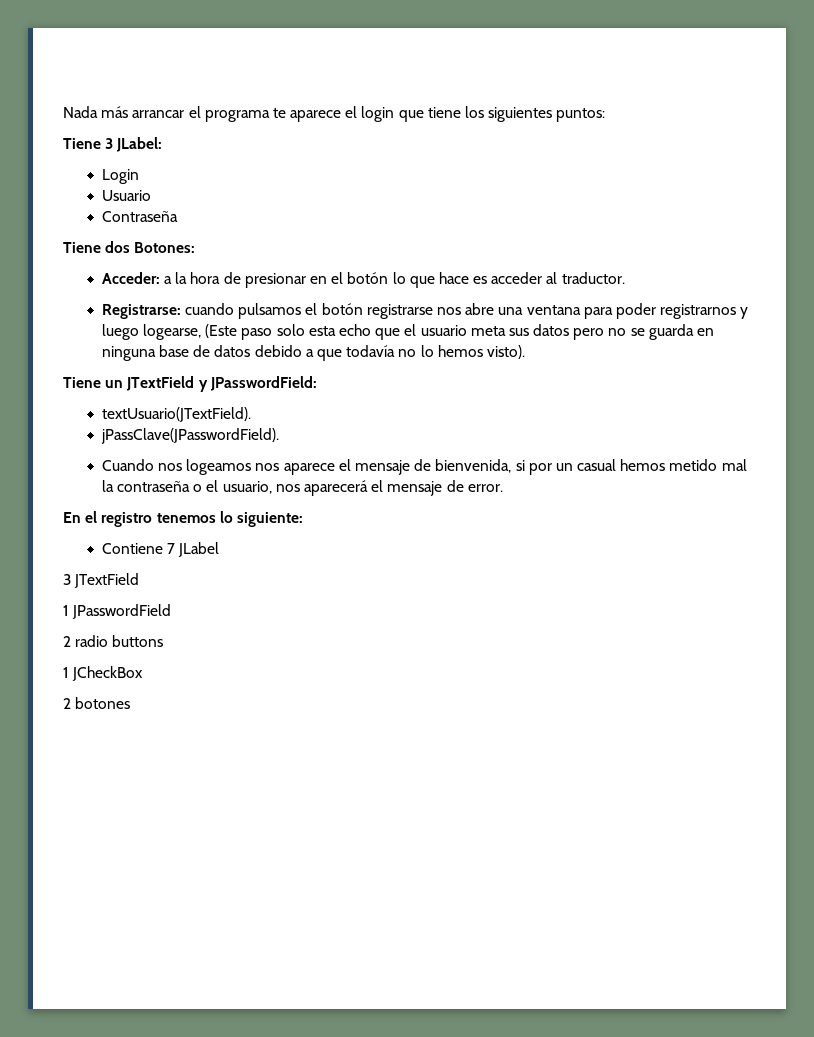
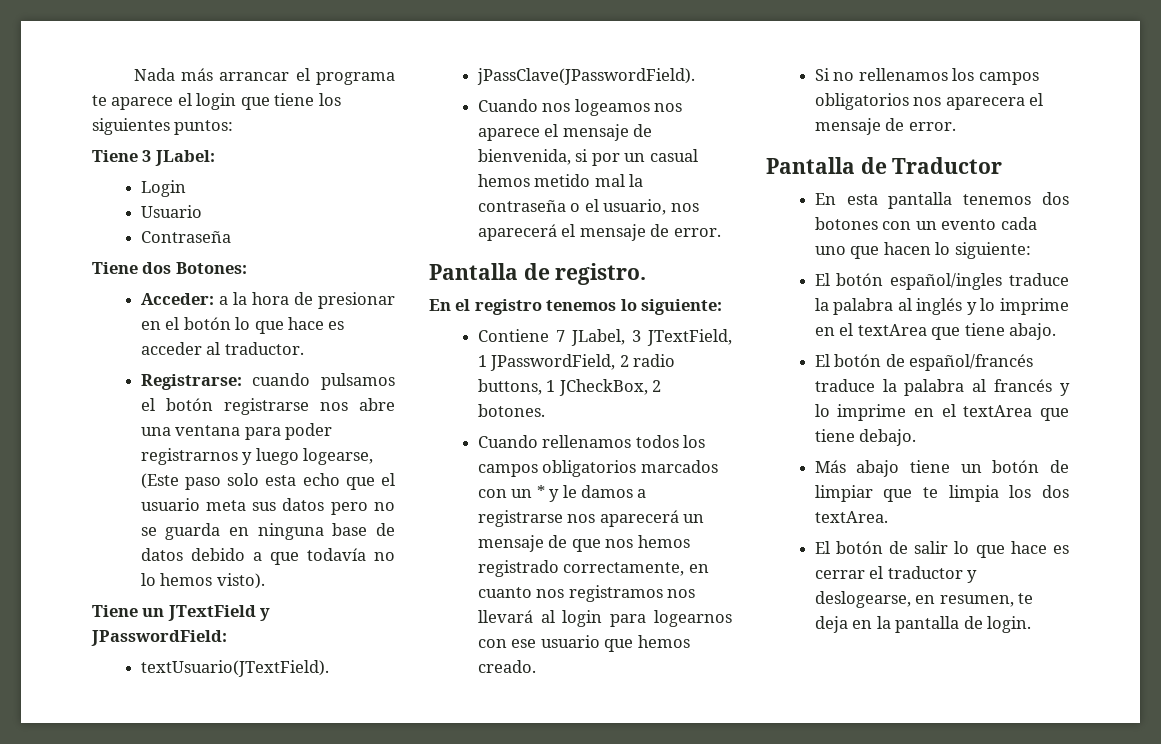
(503, 488) none -> [429,263,647,285] // Pantalla de registro.
[178,542,220,557] [63,573,140,588] [63,604,172,619] [63,635,164,647] [63,666,144,681] [63,697,131,709] JLabel // 3 JTextField // 1 JPasswordField // 2 radio buttons // 1 JCheckBox // 2 botones -> [570,329,732,346] [477,354,676,371] [477,379,662,396] [477,404,545,417] [477,435,706,448] [477,460,718,477] [477,485,647,502] [477,510,705,527] [477,535,690,552] [477,560,709,577] [477,585,696,602] [477,610,732,627] [477,635,690,652] [477,660,536,673] [814,68,1039,85] [814,93,1044,110] [814,118,956,135] [766,157,1003,174] [814,192,1069,209] [814,217,1037,230] [814,242,1031,259] [814,273,1069,290] [814,298,1069,315] [814,323,1056,340] [814,354,1034,371] [814,379,1070,396] [814,404,1069,421] [814,429,917,446] [814,460,1069,477] [814,485,1069,502] [814,511,888,523] [814,541,1069,558] [814,566,978,583] [814,591,1034,608] [814,616,1031,633] JLabel, 3 JTextField, 1 JPasswordField, 2 radio buttons, 1 JCheckBox, 2 botones. // Cuando rellenamos todos los campos obligatorios marcados con un * y le damos a registrarse nos aparecerá un mensaje de que nos hemos registrado correctamente, en cuanto nos registramos nos llevará al login para logearnos con ese usuario que hemos creado. // Si no rellenamos los campos obligatorios nos aparecera el mensaje de error. // Pantalla de Traductor // En esta pantalla tenemos dos botones con un evento cada uno que hacen lo siguiente: // El botón español/ingles traduce la palabra al inglés y lo imprime en el textArea que tiene abajo. // El botón de español/francés traduce la palabra al francés y lo imprime en el textArea que tiene debajo. // Más abajo tiene un botón de limpiar que te limpia los dos textArea. // El botón de salir lo que hace es cerrar el traductor y deslogearse, en resumen, te deja en la pantalla de login.

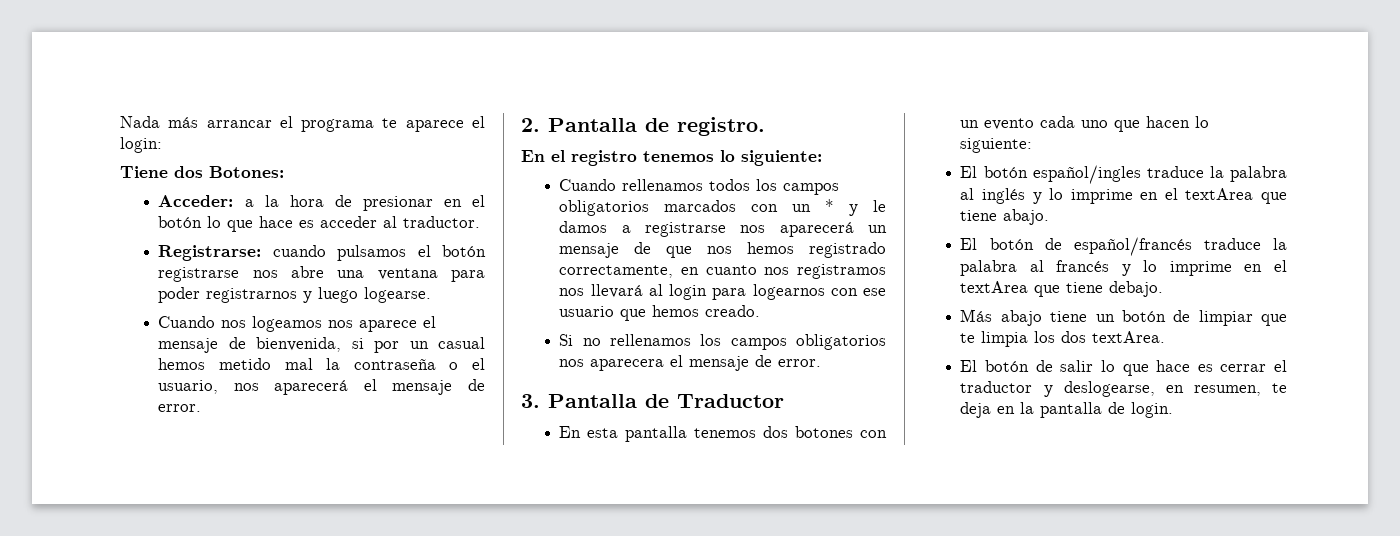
[196,93,341,110] [92,118,234,135] [92,150,215,166] [140,180,186,197] [140,205,202,218] [140,231,231,243] login que tiene los siguientes puntos: // Tiene 3 JLabel: // Login // Usuario // Contraseña -> [120,137,162,153] login:
[303,448,374,465] [140,473,395,490] [140,498,395,515] [140,523,395,540] [140,548,395,565] [140,573,265,589] [92,605,271,621] [91,630,227,646] [140,660,329,677] [476,68,695,85] logearse, (Este paso solo esta echo que el usuario meta sus datos pero no se guarda en ninguna base de datos debido a que todavía no lo hemos visto). // Tiene un JTextField y JPasswordField: // textUsuario(JTextField). // jPassClave(JPasswordField). -> [364,287,432,303] logearse.
(721, 232) none -> [521,118,540,132] 2.
[477,329,732,346] [477,354,676,371] [477,379,662,396] [477,404,545,417] // Contiene 7 JLabel, 3 JTextField, 1 JPasswordField, 2 radio buttons, 1 JCheckBox, 2 botones. -> (822, 158) none
(956, 126) none -> [521,394,540,408] 3.

